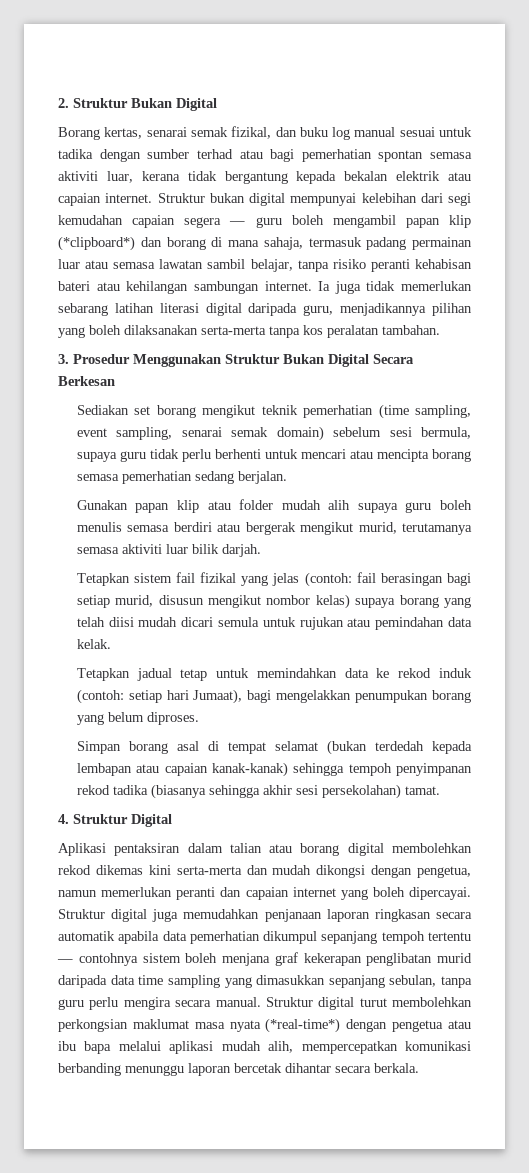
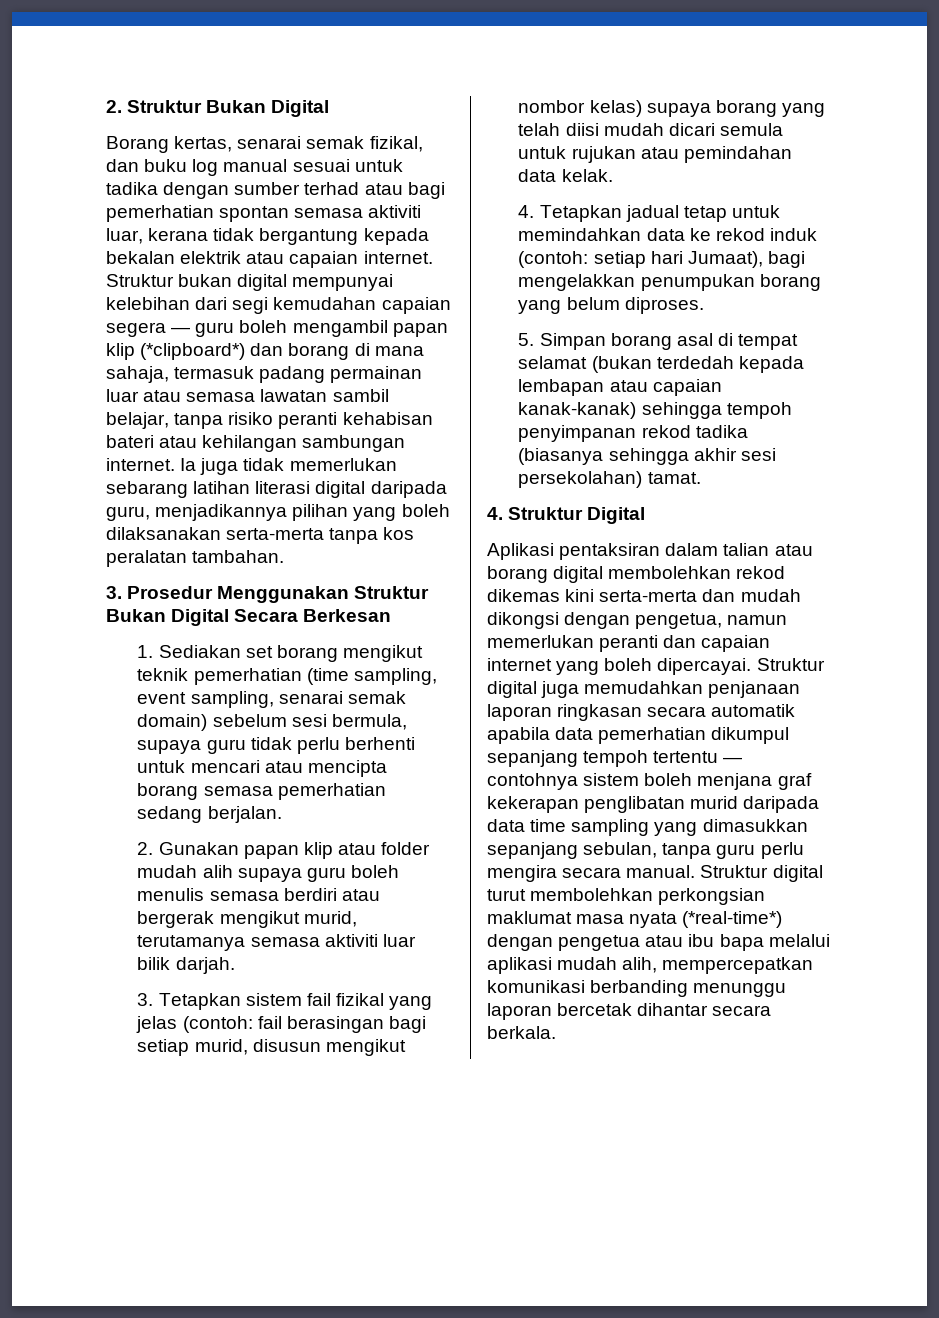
(115, 381) none -> [137,645,154,658] 1.
(287, 477) none -> [137,842,154,855] 2.
(261, 550) none -> [137,993,154,1006] 3.
(111, 644) none -> [518,205,535,218] 4.
(199, 718) none -> [518,333,535,346] 5.

